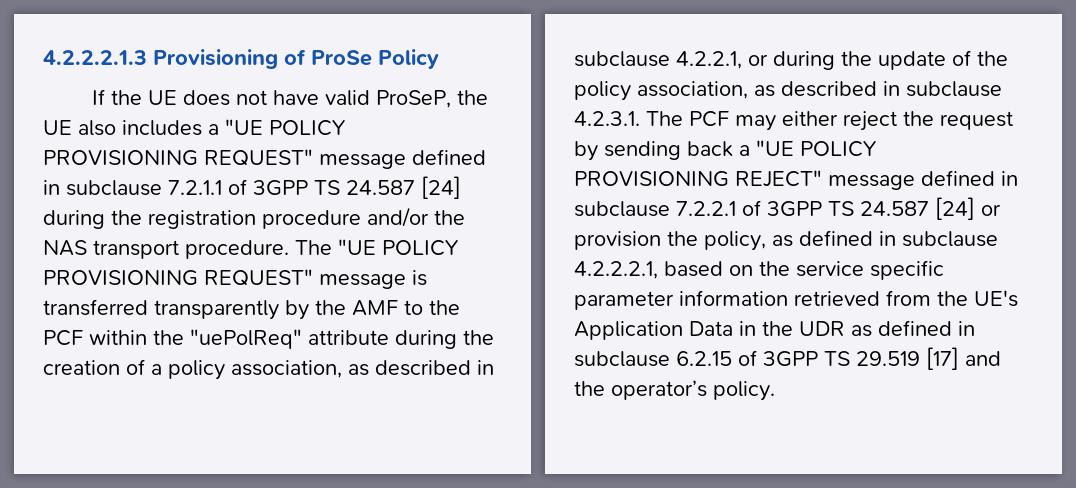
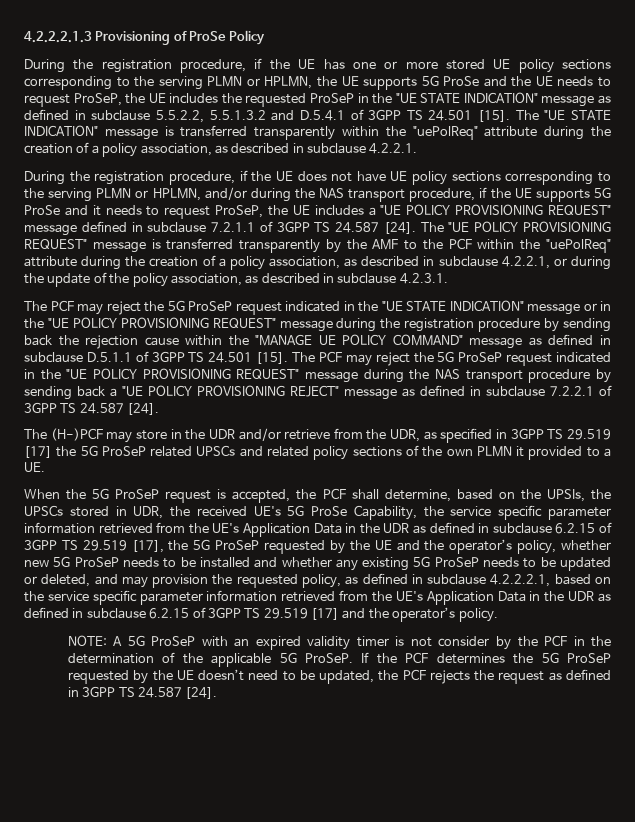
[91,89,105,105] If -> [24,58,611,73] [24,75,611,90] [24,92,611,107] [24,109,611,123] [24,125,611,140] [24,142,418,157] [24,170,248,185] During the registration procedure, if the UE has one or more stored UE policy sections corresponding to the serving PLMN or HPLMN, the UE supports 5G ProSe and the UE needs to request ProSeP, the UE includes the requested ProSeP in the "UE STATE INDICATION" message as defined in subclause 5.5.2.2, 5.5.1.3.2 and D.5.4.1 of 3GPP TS 24.501 [15]. The "UE STATE INDICATION" message is transferred transparently within the "uePolReq" attribute during the creation of a policy association, as described in subclause 4.2.2.1. // During the registration procedure, if
[324,90,488,108] [43,120,116,136] valid ProSeP, the UE also -> [390,171,612,185] [24,187,611,202] [24,205,310,219] UE policy sections corresponding to the serving PLMN or HPLMN, and/or during the NAS transport procedure, if the UE supports 5G ProSe and it needs to request ProSeP, the UE
[421,176,461,199] [43,207,465,229] [43,240,289,259] [24] during the registration procedure and/or the NAS transport procedure. -> [383,222,416,234] [24].
[646,111,1013,131] The PCF may either reject the request -> [24,300,611,315] [24,317,611,332] [24,334,612,349] [24,351,612,366] [24,368,591,383] // The PCF may reject the 5G ProSeP request indicated in the "UE STATE INDICATION" message or in the "UE POLICY PROVISIONING REQUEST" message during the registration procedure by sending back the rejection cause within the "MANAGE UE POLICY COMMAND" message as defined in subclause D.5.1.1 of 3GPP TS 24.501 [15]. The PCF may reject the 5G ProSeP request indicated in the "UE POLICY PROVISIONING REQUEST" message during the NAS transport procedure
(915, 182) none -> [402,388,415,397] as
[935,197,1001,220] [24] or -> [127,403,160,415] [24,428,611,443] [24,445,611,460] [24,462,45,472] [24,488,611,503] [24,505,611,520] [24,522,613,537] [24,539,612,554] [24,556,611,571] [24,574,148,588] [24]. // The (H-)PCF may store in the UDR and/or retrieve from the UDR, as specified in 3GPP TS 29.519 [17] the 5G ProSeP related UPSCs and related policy sections of the own PLMN it provided to a UE. // When the 5G ProSeP request is accepted, the PCF shall determine, based on the UPSIs, the UPSCs stored in UDR, the received UE's 5G ProSe Capability, the service specific parameter information retrieved from the UE's Application Data in the UDR as defined in subclause 6.2.15 of 3GPP TS 29.519 [17], the 5G ProSeP requested by the UE and the operator’s policy, whether new 5G ProSeP needs to be installed and whether any existing 5G ProSeP needs to be updated or deleted, and may
(698, 238) none -> [236,574,298,588] requested
(775, 391) none -> [67,635,612,650] [67,652,611,667] [67,669,611,684] [67,686,218,699] // NOTE: A 5G ProSeP with an expired validity timer is not consider by the PCF in the determination of the applicable 5G ProSeP. If the PCF determines the 5G ProSeP requested by the UE doesn’t need to be updated, the PCF rejects the request as defined in 3GPP TS 24.587 [24].

